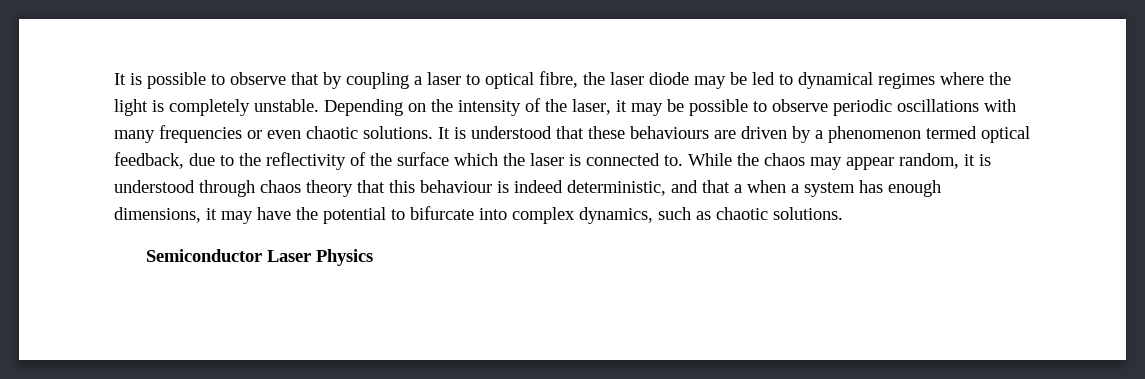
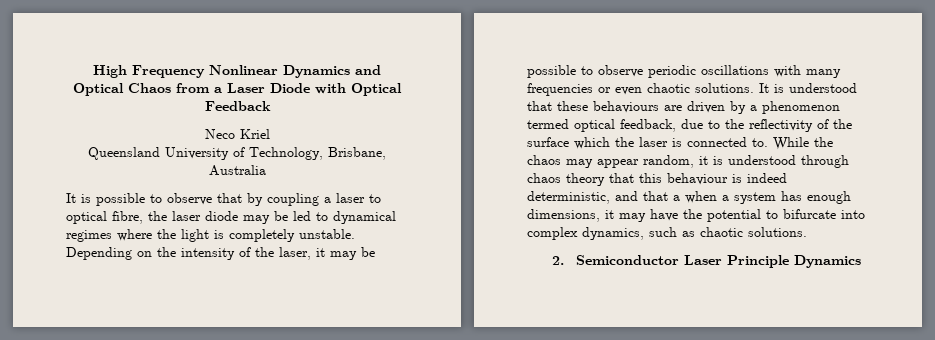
(114, 79) none -> [93,65,381,78] [73,83,402,96] [204,101,271,111] [204,129,270,139] [88,147,386,160] [208,165,266,176] High Frequency Nonlinear Dynamics and Optical Chaos from a Laser Diode with Optical Feedback // Neco Kriel // Queensland University of Technology, Brisbane, Australia //
(843, 213) none -> [551,256,564,265] 2.
[316,249,374,266] Physics -> [727,255,862,268] Principle Dynamics

